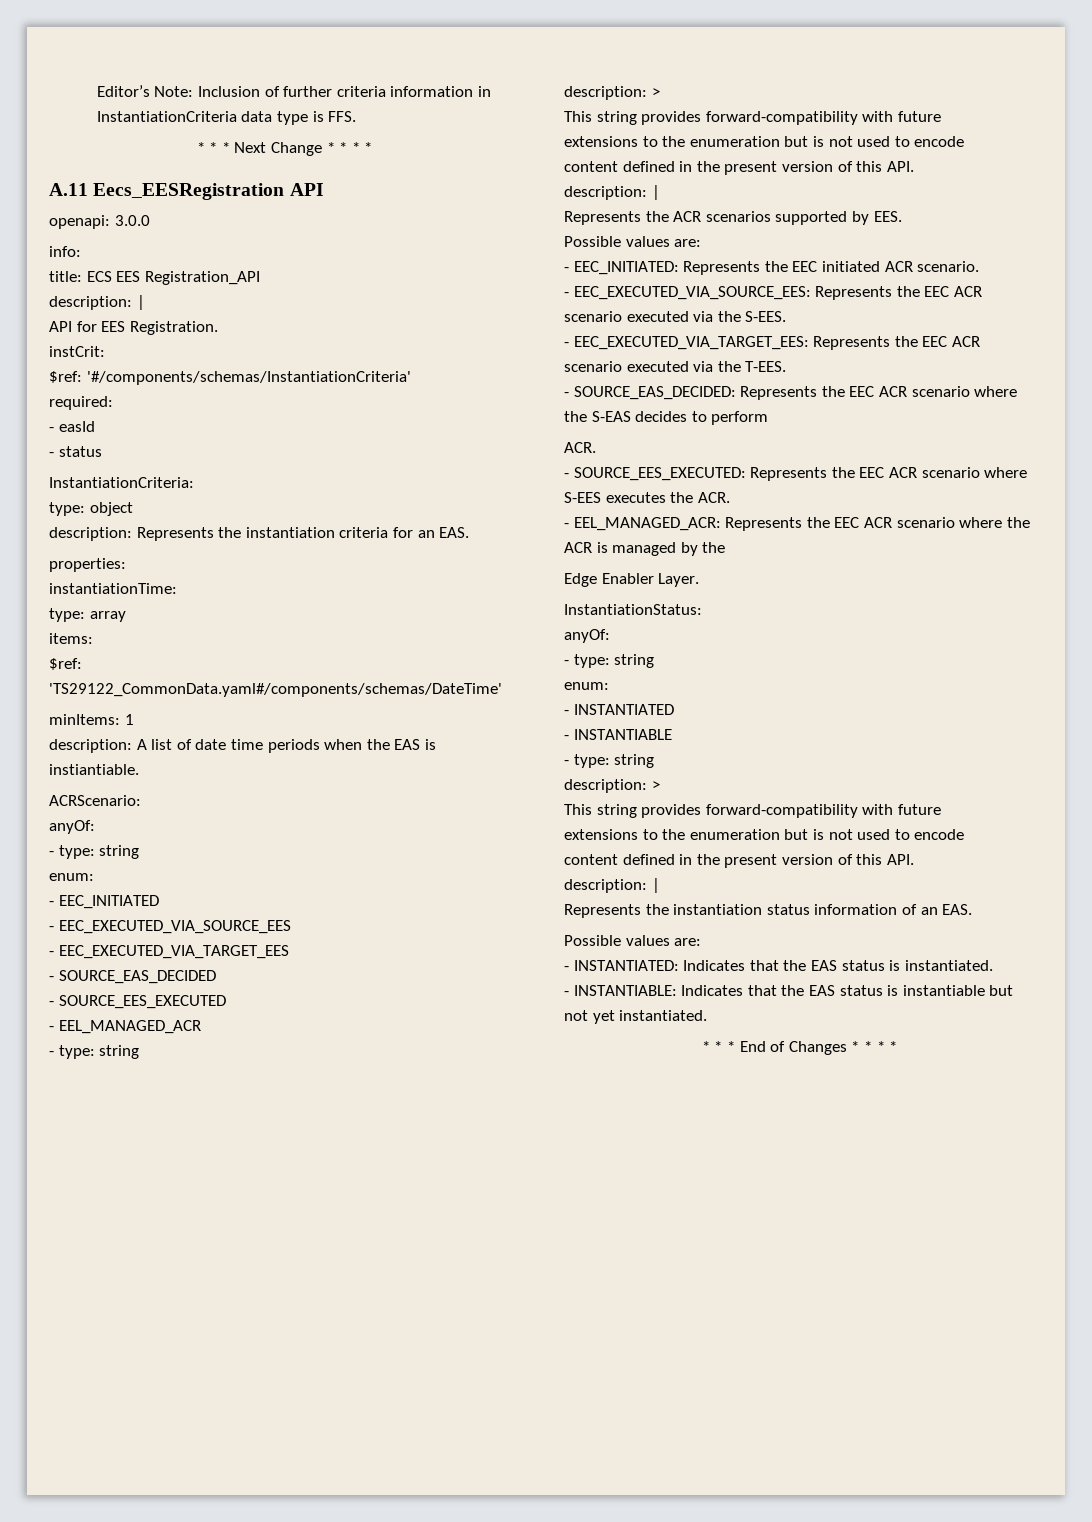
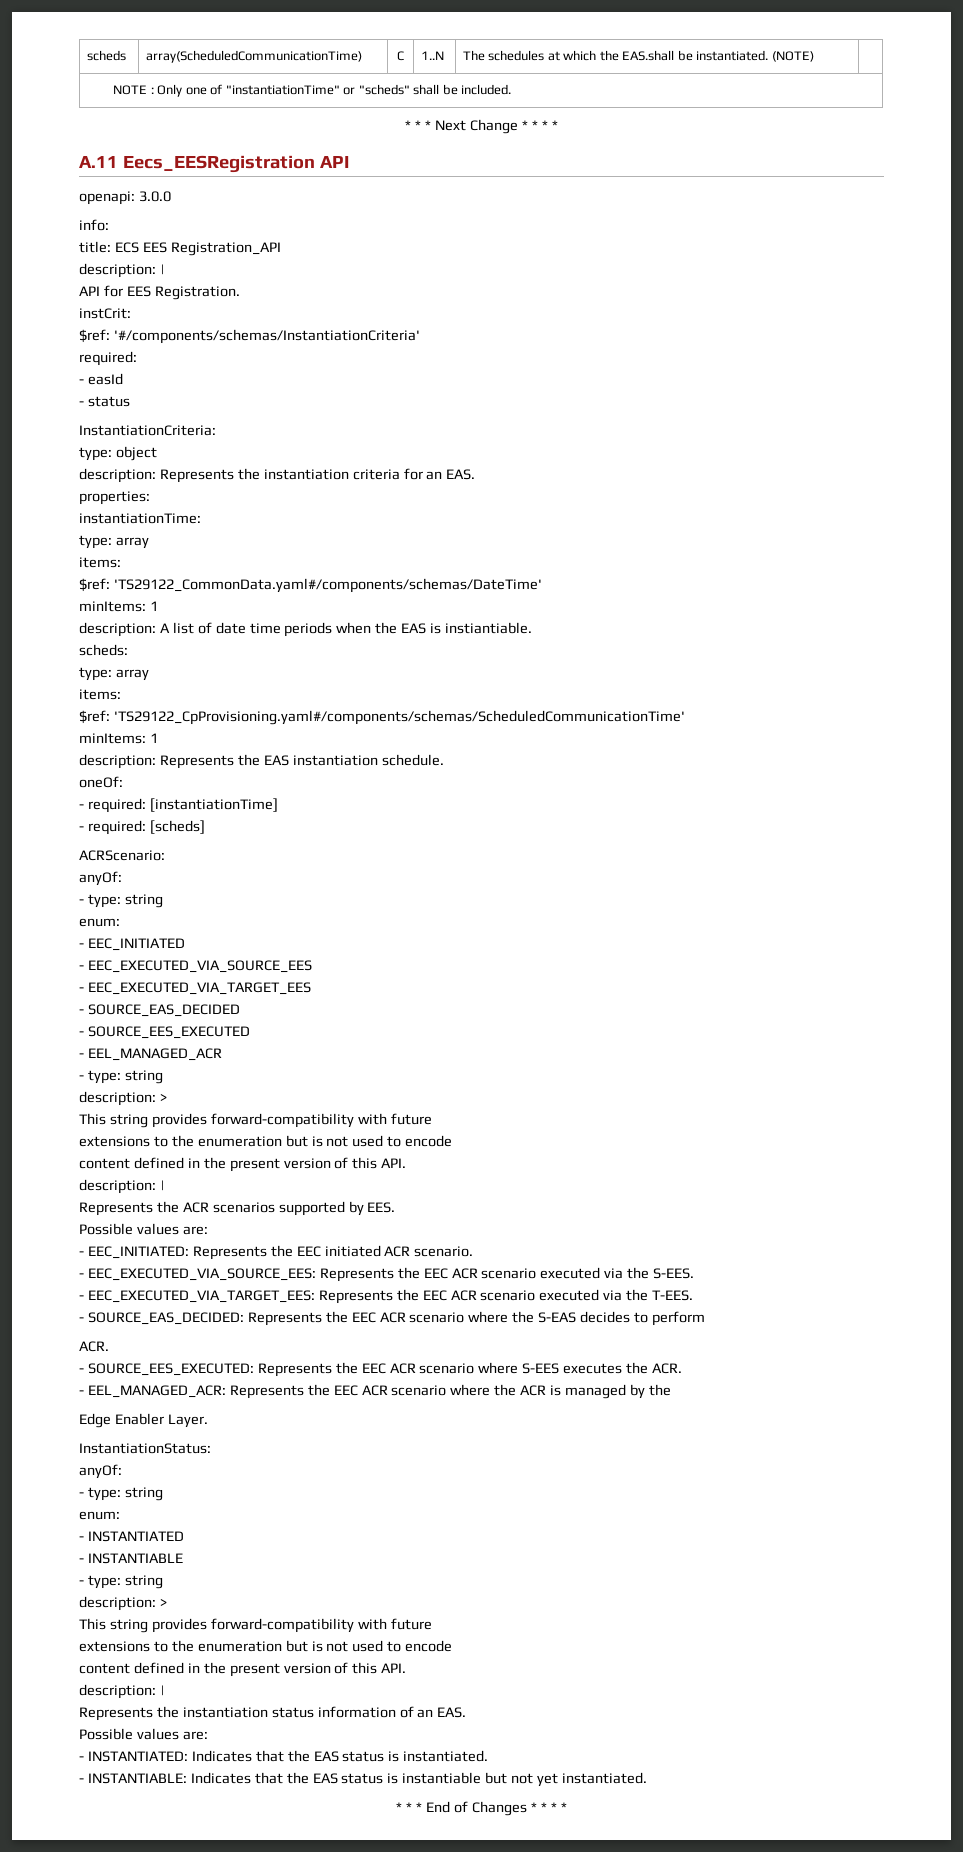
[96,85,491,97] [96,111,357,125] Editor’s Note: Inclusion of further criteria information in InstantiationCriteria data type is FFS. -> [86,50,126,61] [145,50,362,63] [397,51,404,61] [420,51,444,60] [462,50,814,62] [113,84,512,97] scheds | array(ScheduledCommunicationTime) | C | 1..N | The schedules at which the EAS.shall be instantiated. (NOTE) | // NOTE : Only one of "instantiationTime" or "scheds" shall be included.
(139, 769) none -> [79,644,128,656] [79,667,149,681] [79,689,121,700] [79,710,685,725] [79,733,158,744] [79,754,444,769] [79,776,123,788] [79,798,278,813] [79,820,205,835] // scheds: // type: array // items: // $ref: 'TS29122_CpProvisioning.yaml#/components/schemas/ScheduledCommunicationTime' // minItems: 1 // description: Represents the EAS instantiation schedule. // oneOf: // - required: [instantiationTime] // - required: [scheds]

